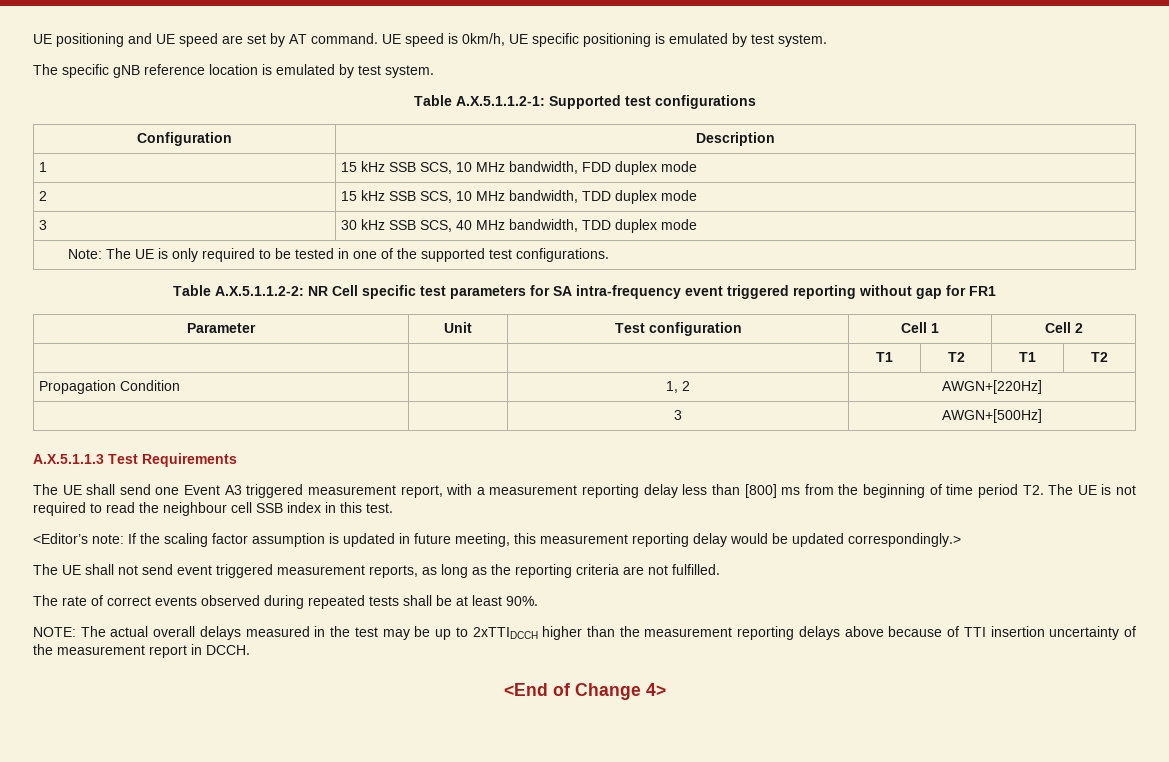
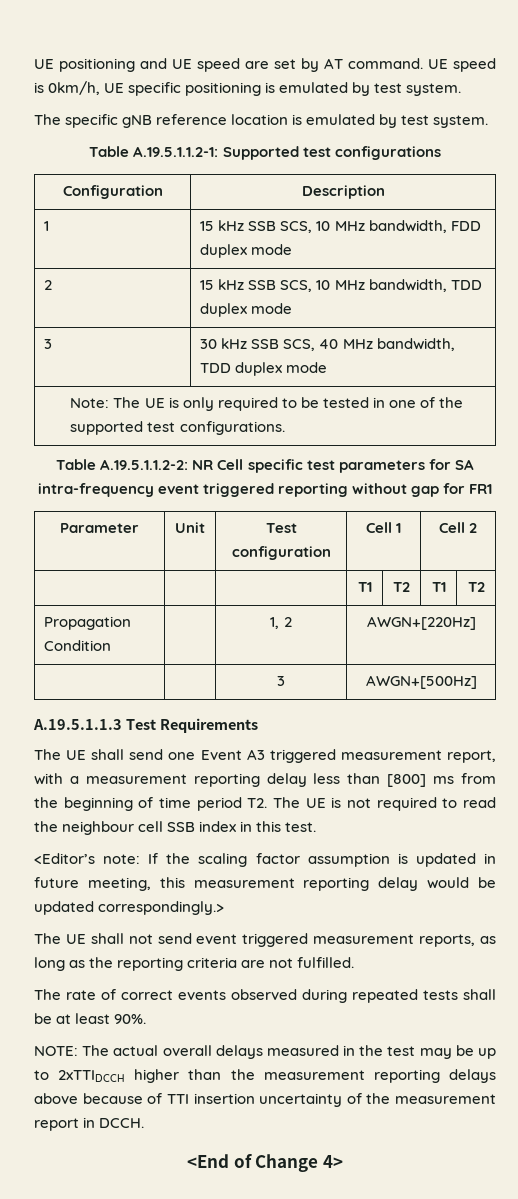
[455,96,545,106] A.X.5.1.1.2-1: -> [133,146,219,157] A.19.5.1.1.2-1:
[215,286,304,296] A.X.5.1.1.2-2: -> [100,459,189,470] A.19.5.1.1.2-2:
[33,454,104,464] A.X.5.1.1.3 -> [33,719,122,730] A.19.5.1.1.3

